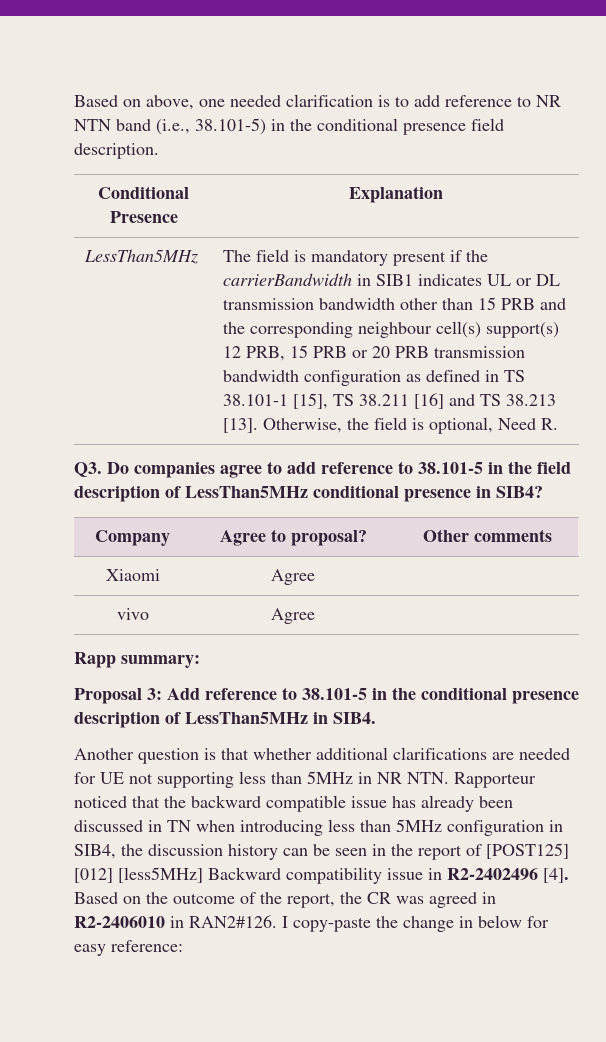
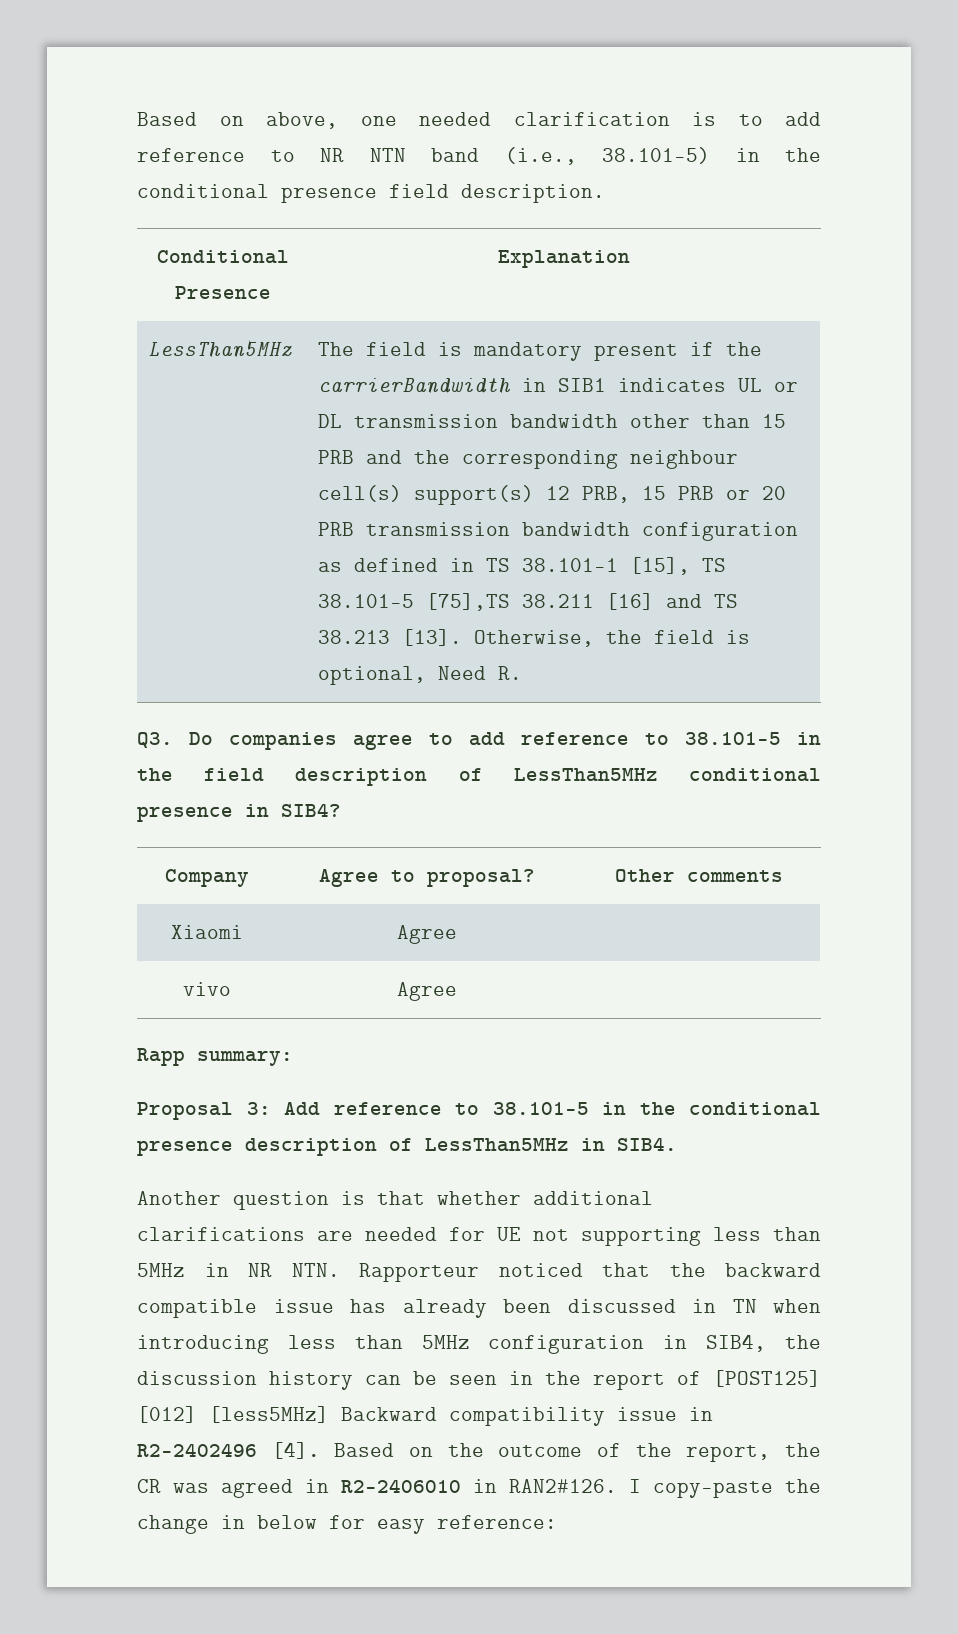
(355, 400) none -> [318,593,511,611] 38.101-5 [75],TS

